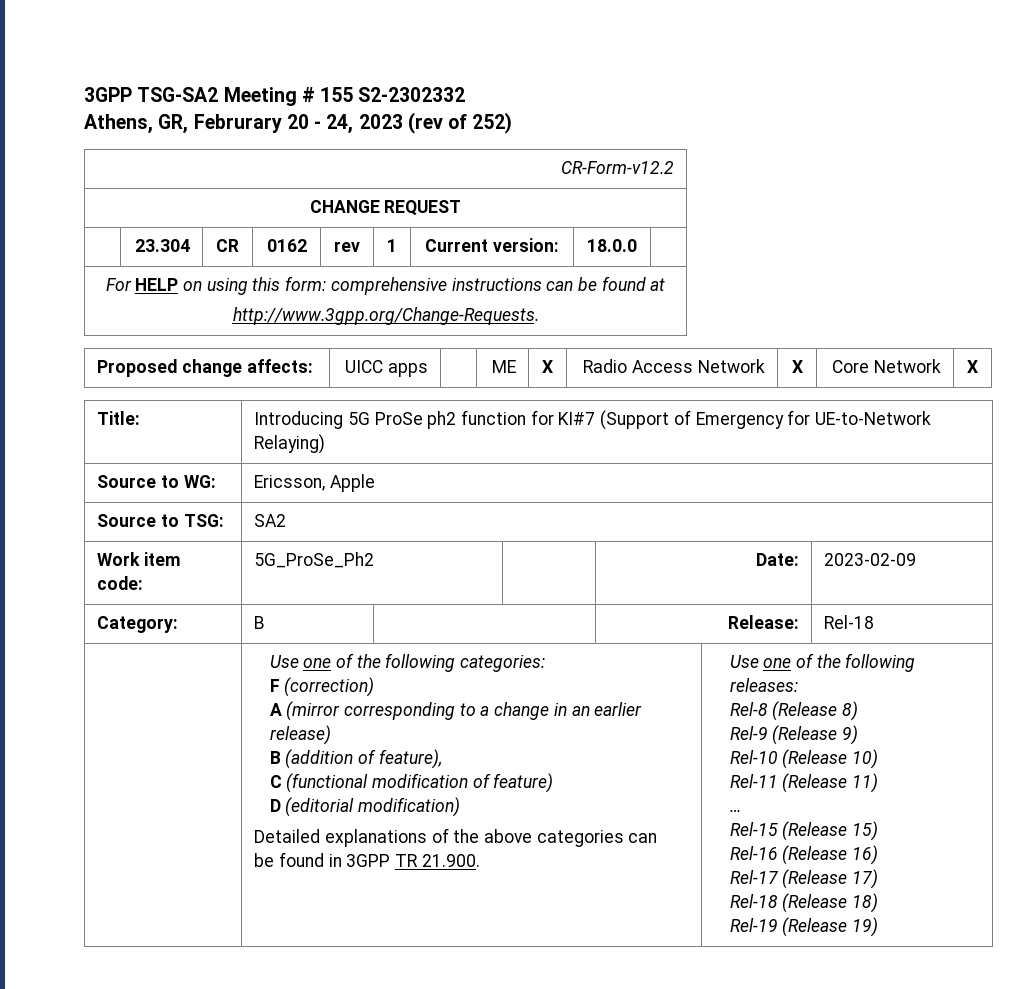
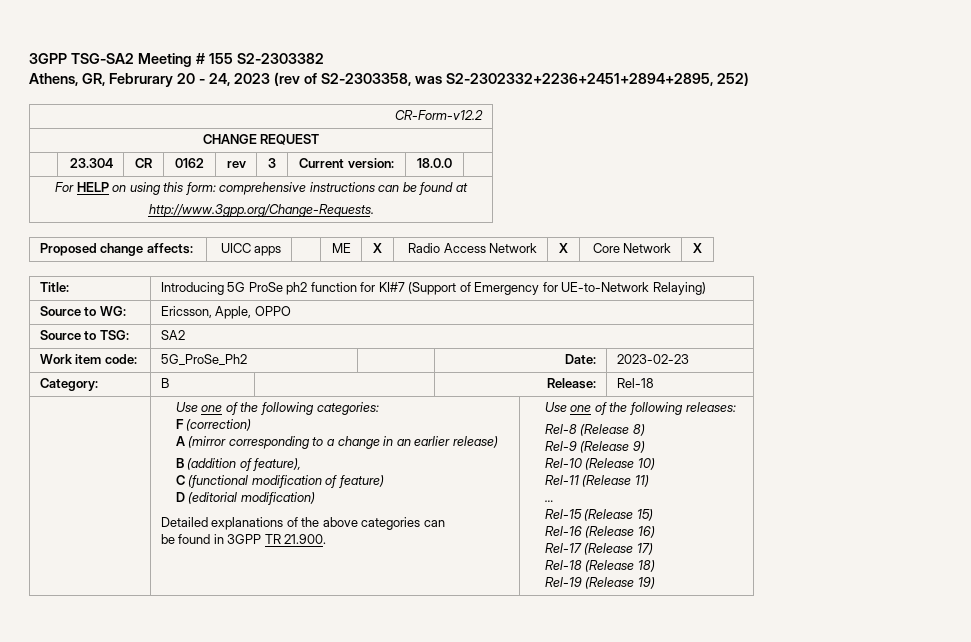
[358,87,466,102] S2-2302332 -> [237,53,324,64] S2-2303382
(468, 121) none -> [321,73,713,86] S2-2303358, was S2-2302332+2236+2451+2894+2895,
[387,239,397,252] 1 -> [268,158,276,168] 3
[329,474,375,492] Apple -> [215,306,291,319] Apple, OPPO
[824,553,917,566] 2023-02-09 -> [616,354,689,364] 2023-02-23

